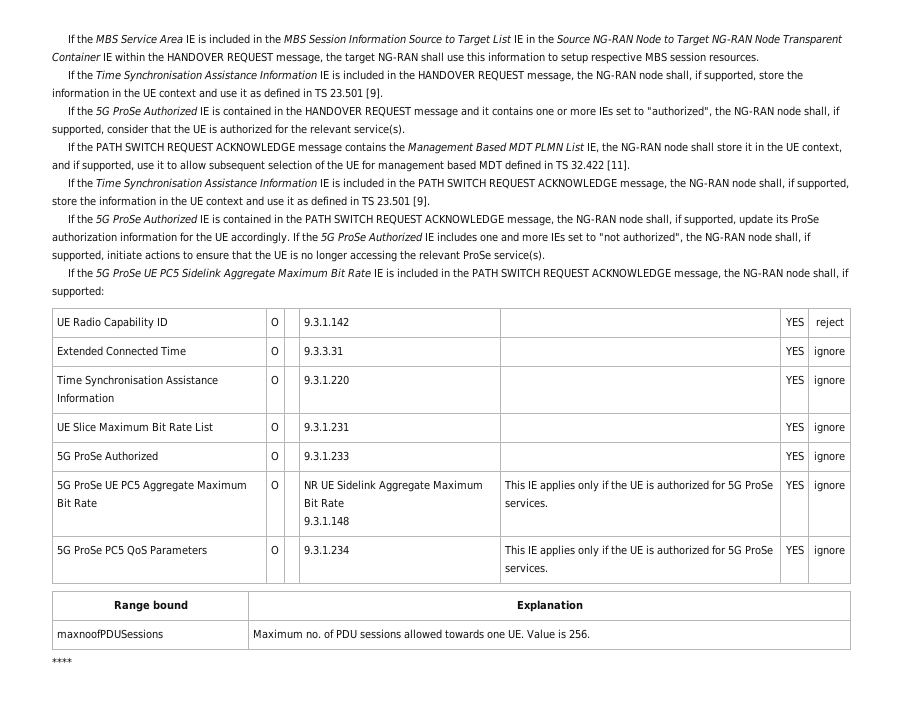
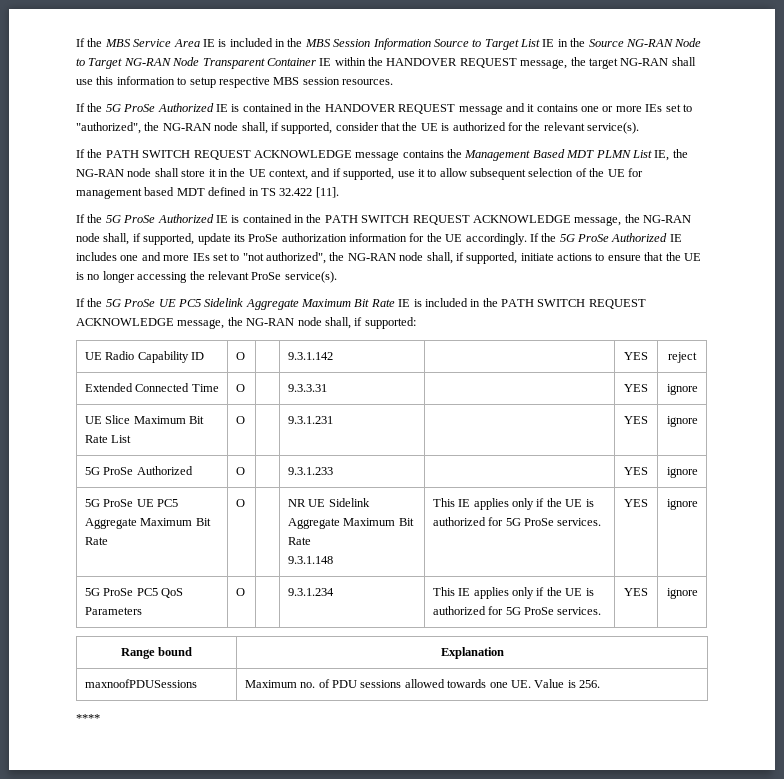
[68,70,804,82] [52,88,383,99] // If the Time Synchronisation Assistance Information IE is included in the HANDOVER REQUEST message, the NG-RAN node shall, if supported, store the information in the UE context and use it as defined in TS 23.501 [9]. -> (393, 82) none
[68,178,850,190] [52,196,430,207] // If the Time Synchronisation Assistance Information IE is included in the PATH SWITCH REQUEST ACKNOWLEDGE message, the NG-RAN node shall, if supported, store the information in the UE context and use it as defined in TS 23.501 [9]. -> (339, 192) none
[55,375,218,387] [56,393,114,403] [270,375,279,385] [303,375,349,385] [784,375,804,385] [814,375,845,387] // Time Synchronisation Assistance Information | O | | 9.3.1.220 | | YES | ignore -> (698, 389) none

